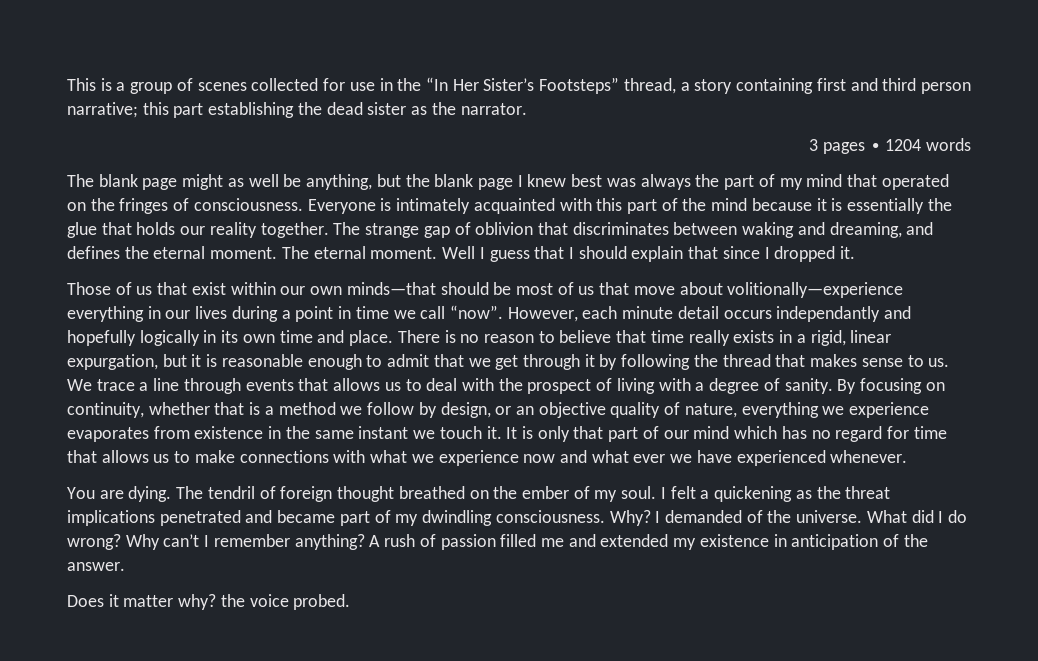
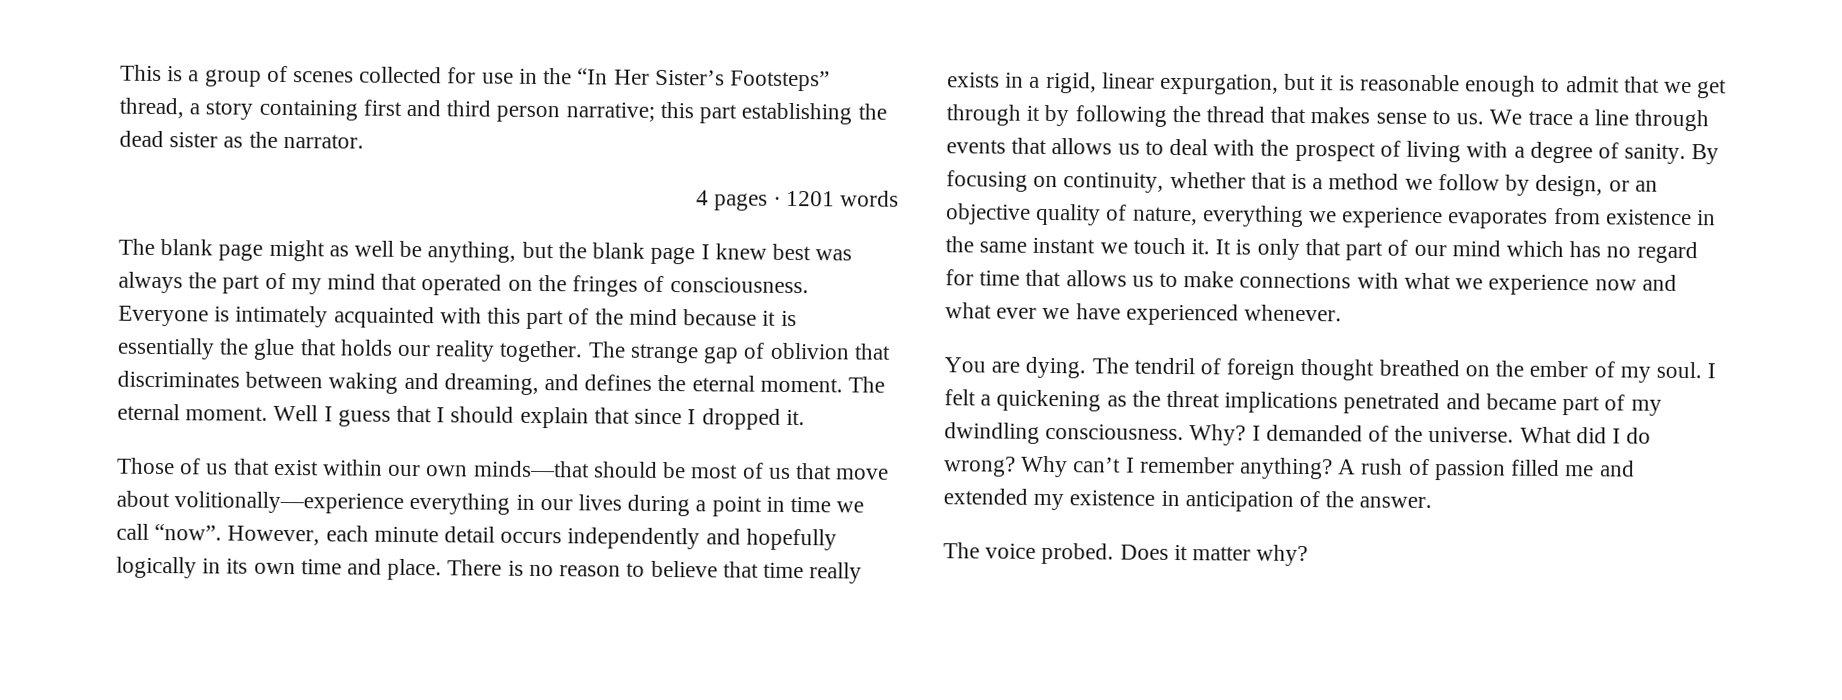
[809,139,819,151] 3 -> [696,190,710,206] 4
[885,139,922,151] 1204 -> [785,190,835,207] 1201
[776,306,881,322] independantly -> [567,527,701,550] independently
(125, 566) none -> [943,542,1115,565] The voice probed.
[220,594,351,610] the voice probed. -> (1309, 555) none

